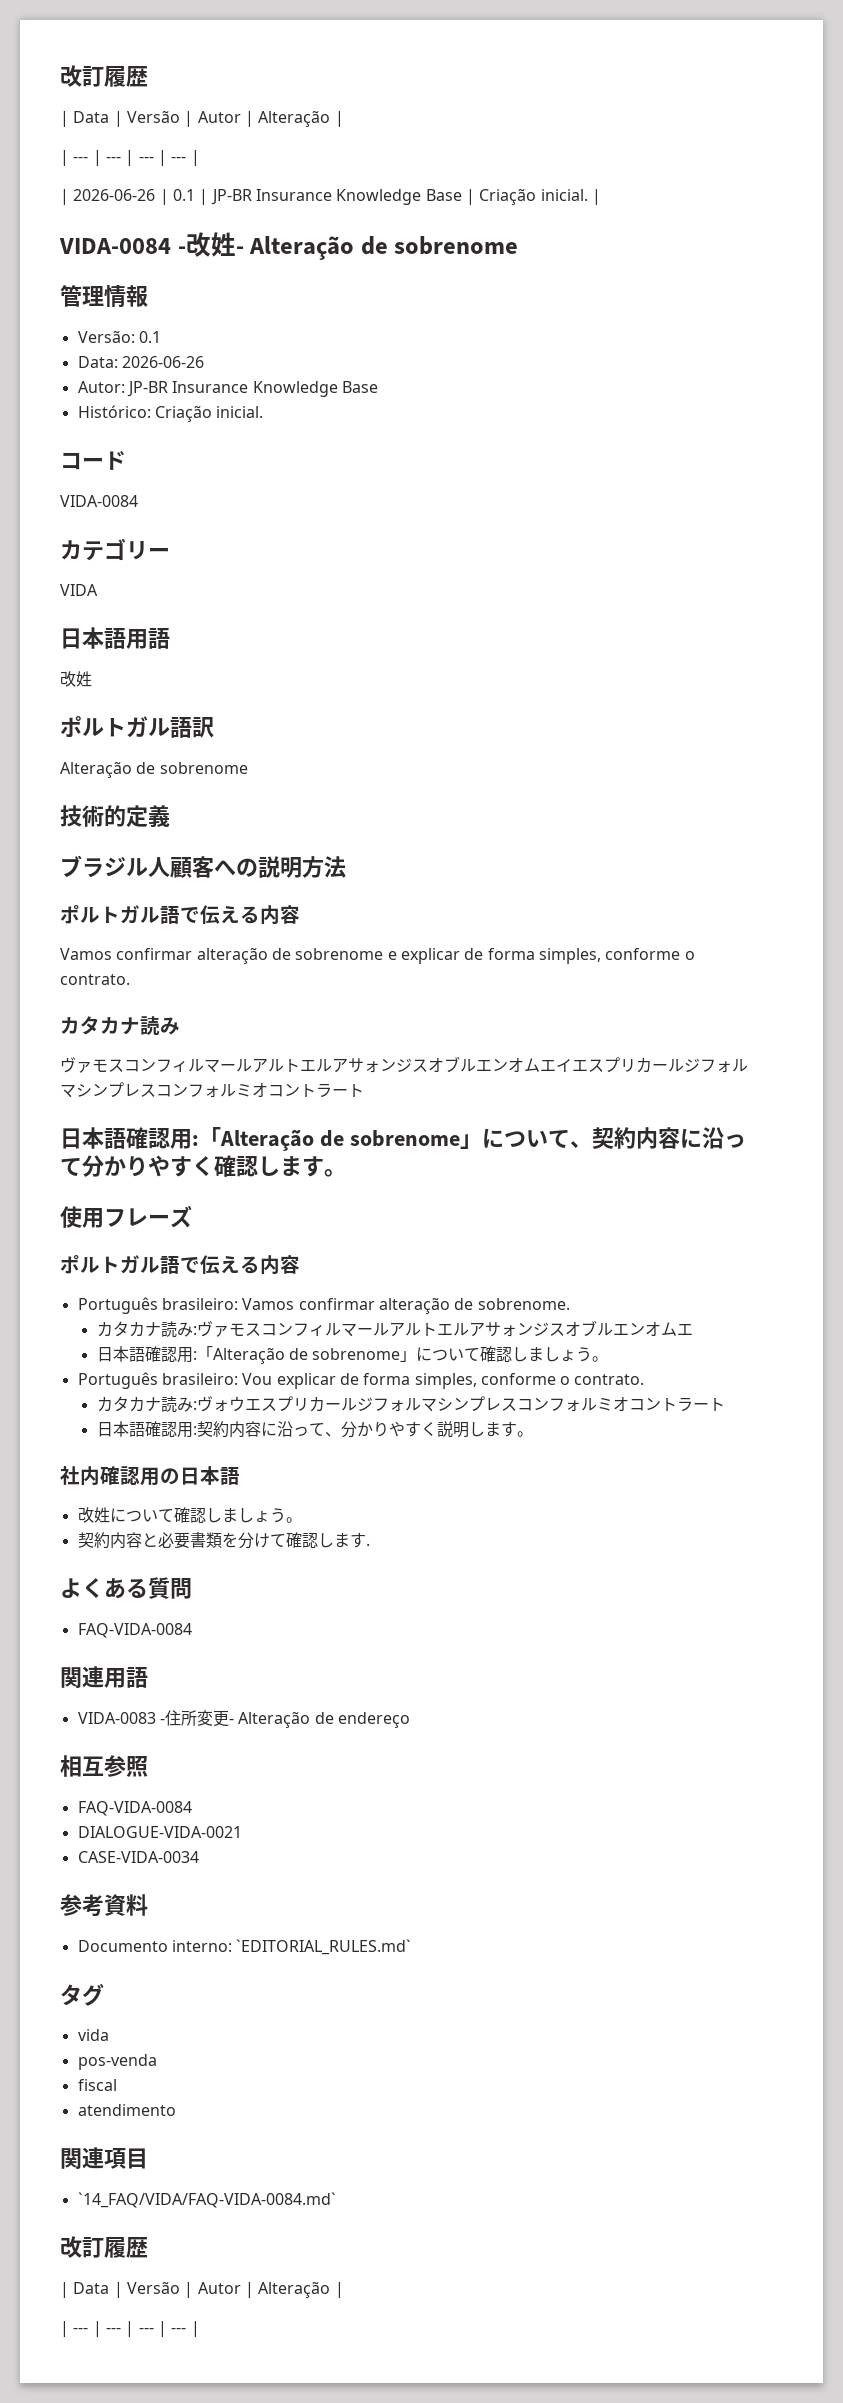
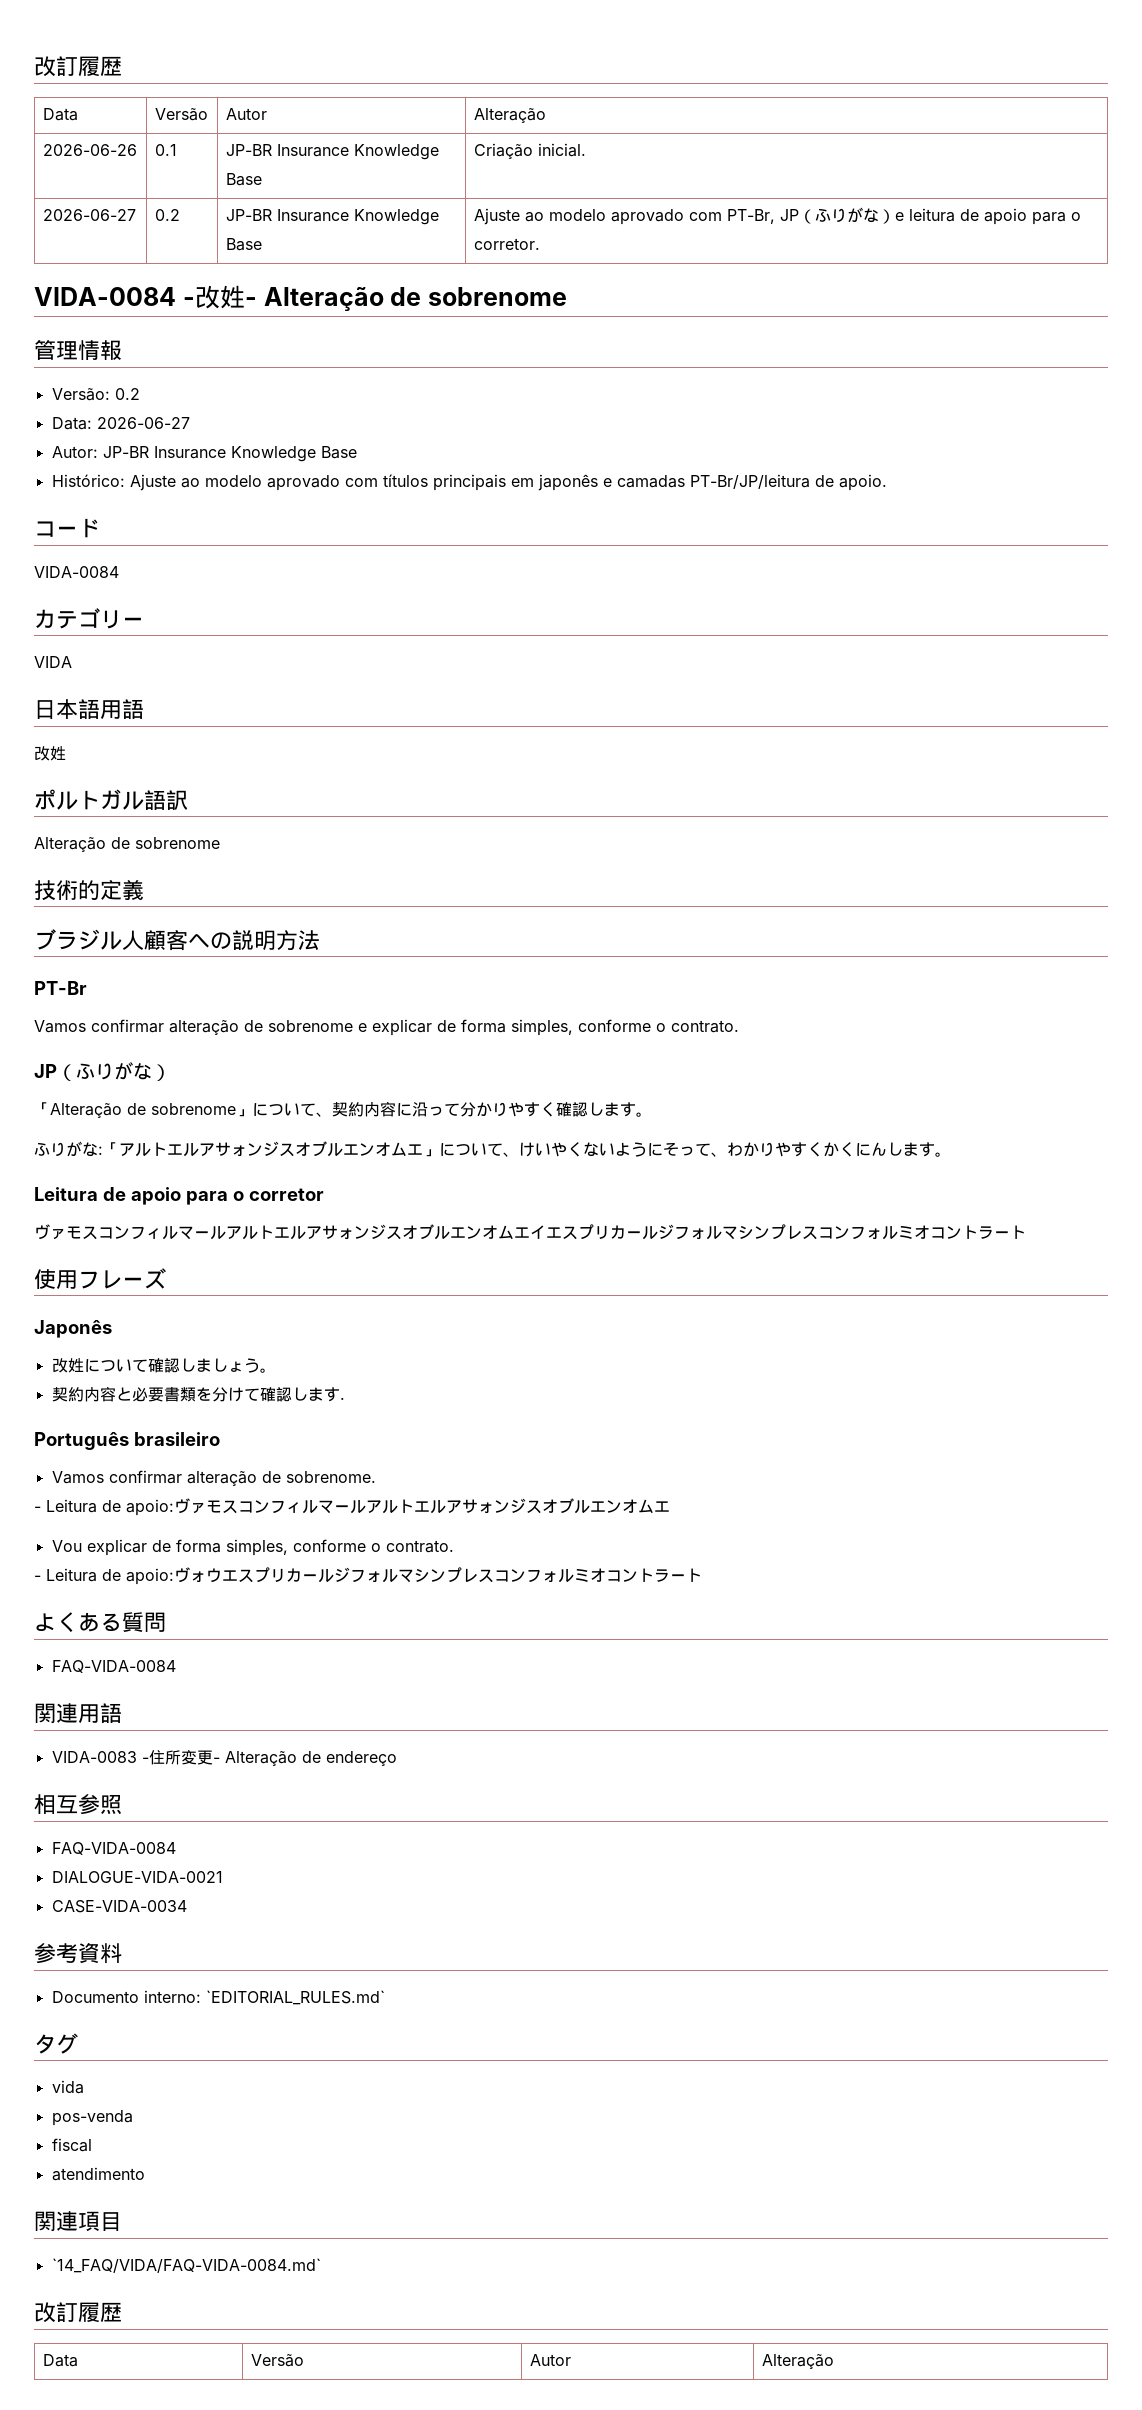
[60,65,148,87] [60,110,344,127] [60,150,200,166] [60,188,601,205] 改訂履歴 // | Data | Versão | Autor | Alteração | // | --- | --- | --- | --- | // | 2026-06-26 | 0.1 | JP-BR Insurance Knowledge Base | Criação inicial. | -> [34,56,122,77] [42,108,78,121] [154,108,208,121] [225,108,267,120] [473,108,546,123] [42,144,137,156] [154,144,177,156] [225,144,439,160] [225,173,262,186] [473,143,586,159] [42,209,136,221] [154,209,180,221] [225,209,439,225] [225,238,262,251] [473,207,1081,225] [473,238,540,250] 改訂履歴 // Data | Versão | Autor | Alteração // 2026-06-26 | 0.1 | JP-BR Insurance Knowledge Base | Criação inicial. // 2026-06-27 | 0.2 | JP-BR Insurance Knowledge Base | Ajuste ao modelo aprovado com PT-Br, JP（ふりがな）e leitura de apoio para o corretor.
[138,331,161,343] 0.1 -> [114,388,140,400] 0.2
[121,356,204,368] 2026-06-26 -> [96,417,190,429] 2026-06-27
[154,405,264,422] Criação inicial. -> [129,474,887,491] Ajuste ao modelo aprovado com títulos principais em japonês e camadas PT-Br/JP/leitura de apoio.
[60,905,300,925] ポルトガル語で伝える内容 -> [34,981,87,995] PT-Br
[60,1016,180,1035] カタカナ読み -> [34,1062,171,1081] [34,1101,652,1118] [34,1141,951,1157] [34,1187,324,1205] JP（ふりがな） // 「Alteração de sobrenome」について、契約内容に沿って分かりやすく確認します。 // ふりがな:「アルトエルアサォンジスオブルエンオムエ」について、けいやくないようにそって、わかりやすくかくにんします。 // Leitura de apoio para o corretor
[60,1127,746,1151] [60,1155,346,1177] [60,1205,192,1228] [60,1255,300,1275] [77,1297,570,1314] [96,1320,693,1337] [96,1346,609,1364] [77,1372,645,1389] [96,1396,725,1412] [96,1421,533,1438] [60,1466,240,1486] 日本語確認用:「Alteração de sobrenome」について、契約内容に沿って分かりやすく確認します。 // 使用フレーズ // ポルトガル語で伝える内容 // Português brasileiro: Vamos confirmar alteração de sobrenome. // カタカナ読み:ヴァモスコンフィルマールアルトエルアサォンジスオブルエンオムエ // 日本語確認用:「Alteração de sobrenome」について確認しましょう。 // Português brasileiro: Vou explicar de forma simples, conforme o contrato. // カタカナ読み:ヴォウエスプリカールジフォルマシンプレスコンフォルミオコントラート // 日本語確認用:契約内容に沿って、分かりやすく説明します。 // 社内確認用の日本語 -> [34,1268,166,1289] [34,1320,112,1338] 使用フレーズ // Japonês
(370, 1544) none -> [34,1432,220,1450] [51,1470,376,1486] [34,1498,670,1516] [51,1539,454,1556] [34,1567,702,1585] // Português brasileiro // Vamos confirmar alteração de sobrenome. // - Leitura de apoio:ヴァモスコンフィルマールアルトエルアサォンジスオブルエンオムエ // Vou explicar de forma simples, conforme o contrato. // - Leitura de apoio:ヴォウエスプリカールジフォルマシンプレスコンフォルミオコントラート
[60,2281,344,2298] [60,2321,200,2337] // | Data | Versão | Autor | Alteração | // | --- | --- | --- | --- | -> [42,2354,78,2367] [250,2354,304,2367] [529,2354,571,2366] [761,2354,834,2369] // Data | Versão | Autor | Alteração

